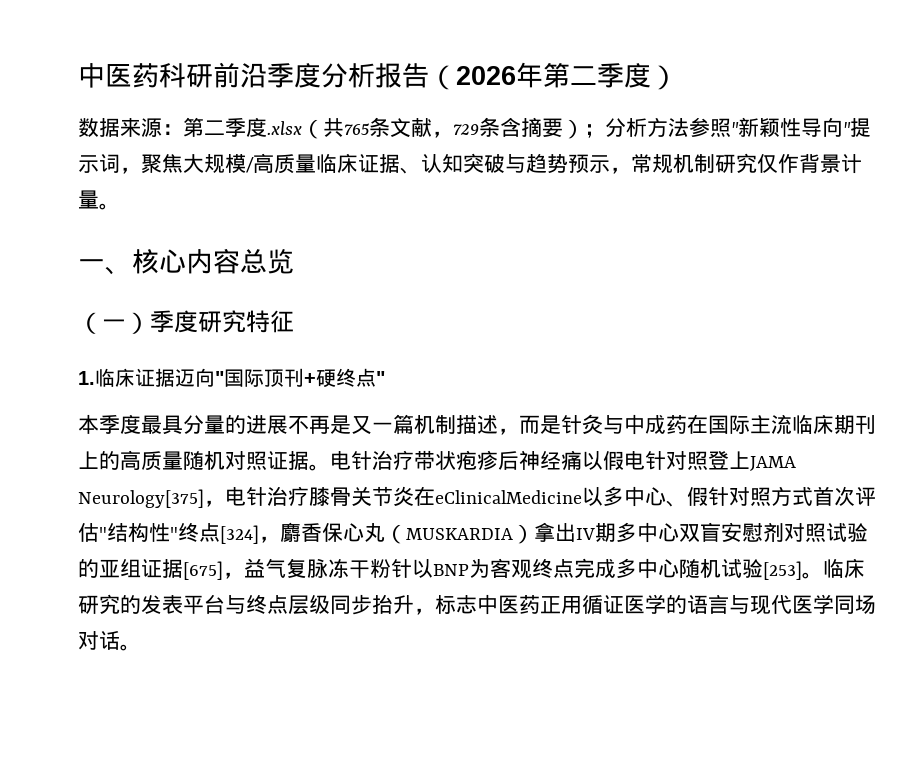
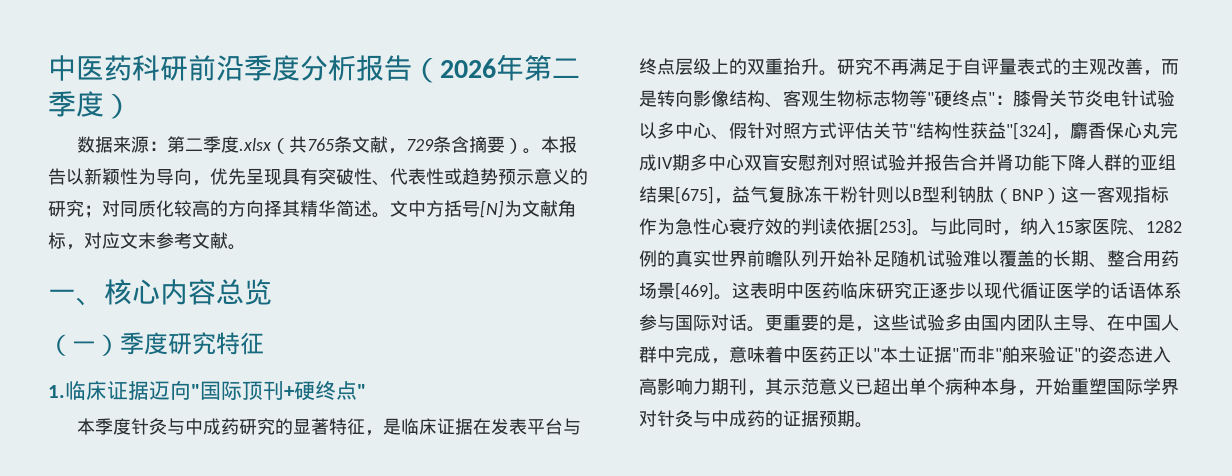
[584,117,871,138] [78,153,862,174] [78,190,99,209] ；分析方法参照"新颖性导向"提示词，聚焦大规模/高质量临床证据、认知突破与趋势预示，常规机制研究仅作背景计量 -> [523,136,578,154] [48,168,588,186] [48,200,576,218] [48,232,228,250] 。本报告以新颖性为导向，优先呈现具有突破性、代表性或趋势预示意义的研究；对同质化较高的方向择其精华简述。文中方括号[N]为文献角标，对应文末参考文献
[141,414,876,435] [78,450,796,471] [78,486,309,508] 最具分量的进展不再是又一篇机制描述，而是针灸与中成药在国际主流临床期刊上的高质量随机对照证据。电针治疗带状疱疹后神经痛以假电针对照登上JAMA Neurology[375]，电针治疗 -> [131,418,582,436] [639,58,1179,76] [639,90,1013,108] 针灸与中成药研究的显著特征，是临床证据在发表平台与终点层级上的双重抬升。研究不再满足于自评量表式的主观改善，而是转向影像结构、客观生物标志物等"硬终点"：
[414,486,582,506] 在eClinicalMedicine -> [1103,90,1175,107] 电针试验
[813,486,876,506] [78,523,99,542] 首次评估 -> [837,122,909,139] 评估关节
[170,522,576,544] "终点[324]，麝香保心丸（MUSKARDIA）拿出 -> [970,122,1178,140] [639,154,657,171] 获益"[324]，麝香保心丸完成
[78,559,183,578] 的亚组证据 -> [906,154,1176,171] [639,186,675,203] 并报告合并肾功能下降人群的亚组结果
[412,558,865,580] [78,594,876,615] [78,631,120,650] 以BNP为客观终点完成多中心随机试验[253]。临床研究的发表平台与终点层级同步抬升，标志中医药正用循证医学的语言与现代医学同场对话 -> [876,186,1169,204] [639,218,1182,236] [639,250,1179,268] [639,282,1182,300] [639,314,1179,332] [639,346,1171,364] [639,378,1179,396] [639,410,855,427] 则以B型利钠肽（BNP）这一客观指标作为急性心衰疗效的判读依据[253]。与此同时，纳入15家医院、1282例的真实世界前瞻队列开始补足随机试验难以覆盖的长期、整合用药场景[469]。这表明中医药临床研究正逐步以现代循证医学的话语体系参与国际对话。更重要的是，这些试验多由国内团队主导、在中国人群中完成，意味着中医药正以"本土证据"而非"舶来验证"的姿态进入高影响力期刊，其示范意义已超出单个病种本身，开始重塑国际学界对针灸与中成药的证据预期

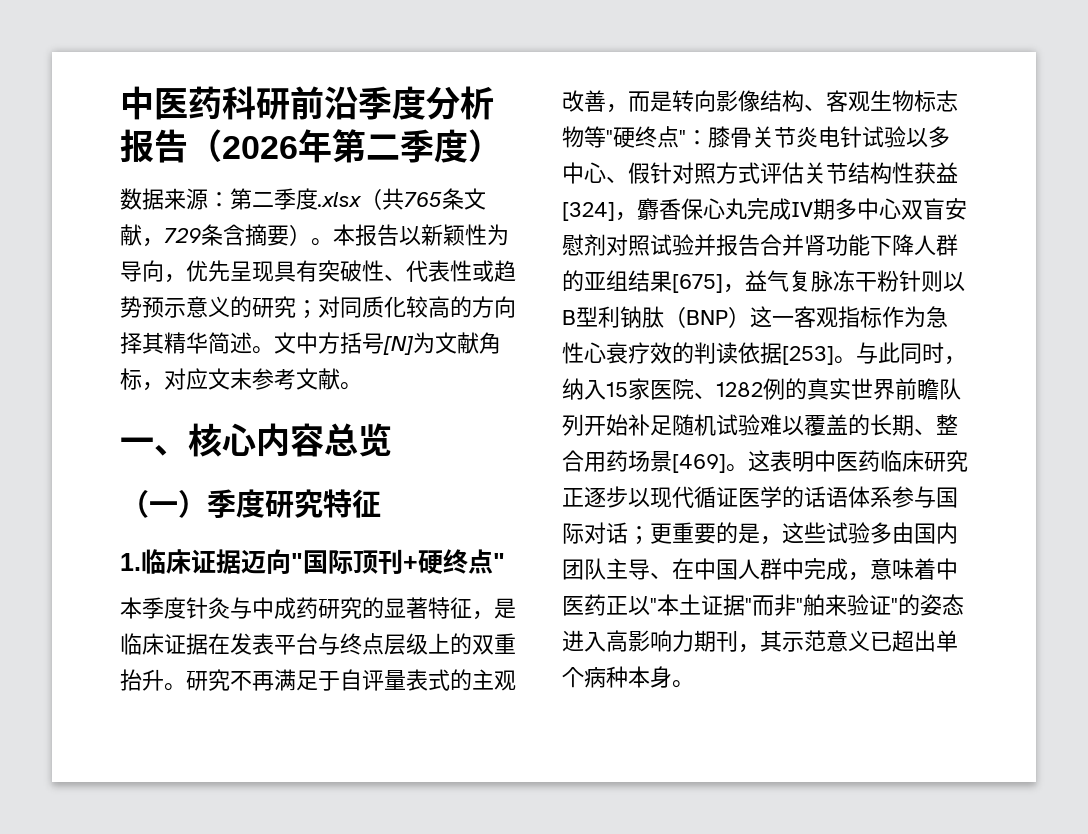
[909,124,916,137] " -> (848, 173) none
[1006,122,1052,140] "[324] -> [562,202,615,221] [324]
[747,326,765,332] 。 -> [628,526,650,545] ；
[1017,378,1179,396] [639,410,855,427] ，开始重塑国际学界对针灸与中成药的证据预期 -> (672, 677) none

